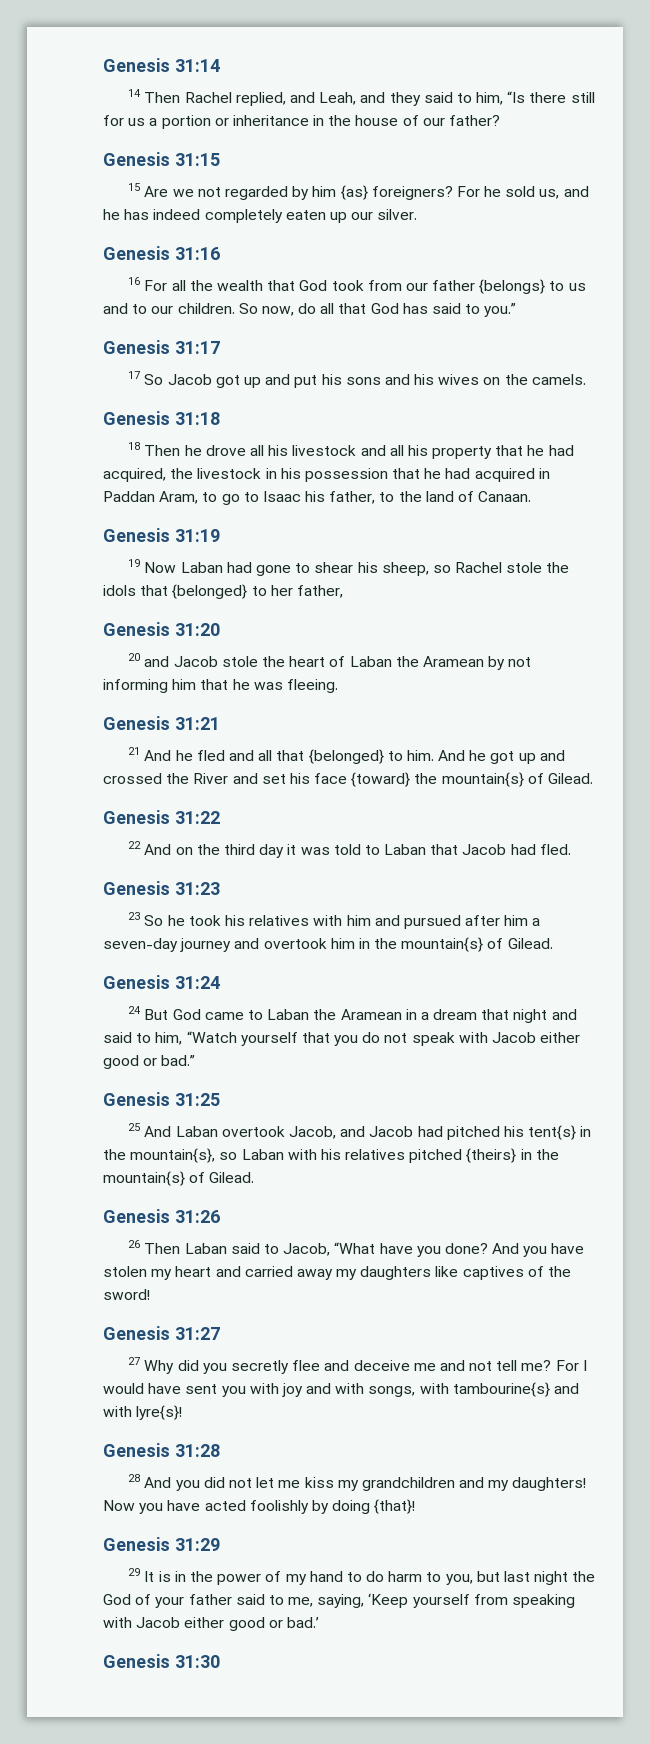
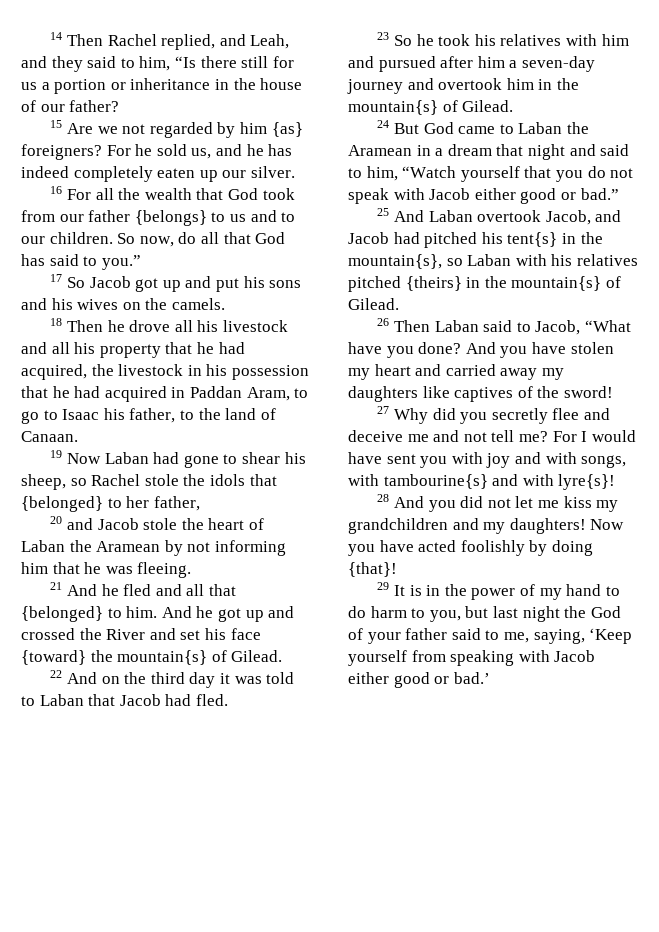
[103,58,220,72] Genesis 31:14 // -> (50, 36) none
[103,152,220,166] // Genesis 31:15 -> (120, 106) none
[103,246,220,260] // Genesis 31:16 -> (295, 172) none
[103,340,220,354] // Genesis 31:17 -> (141, 262) none
[103,411,220,425] // Genesis 31:18 -> (225, 304) none
[103,528,220,542] // Genesis 31:19 -> (78, 436) none
[103,622,220,636] // Genesis 31:20 -> (200, 503) none
[103,716,220,730] // Genesis 31:21 -> (192, 570) none
[103,810,220,824] // Genesis 31:22 -> (283, 656) none
[103,881,220,895] // Genesis 31:23 -> (228, 700) none
[103,975,220,989] // Genesis 31:24 -> (514, 106) none
[103,1092,220,1106] // Genesis 31:25 -> (619, 194) none
[103,1209,220,1223] // Genesis 31:26 -> (399, 304) none
[103,1326,220,1340] // Genesis 31:27 -> (613, 392) none
[103,1443,220,1457] // Genesis 31:28 -> (616, 482) none
[103,1537,220,1551] // Genesis 31:29 -> (397, 569) none
[103,1654,220,1668] // Genesis 31:30 -> (490, 678) none

